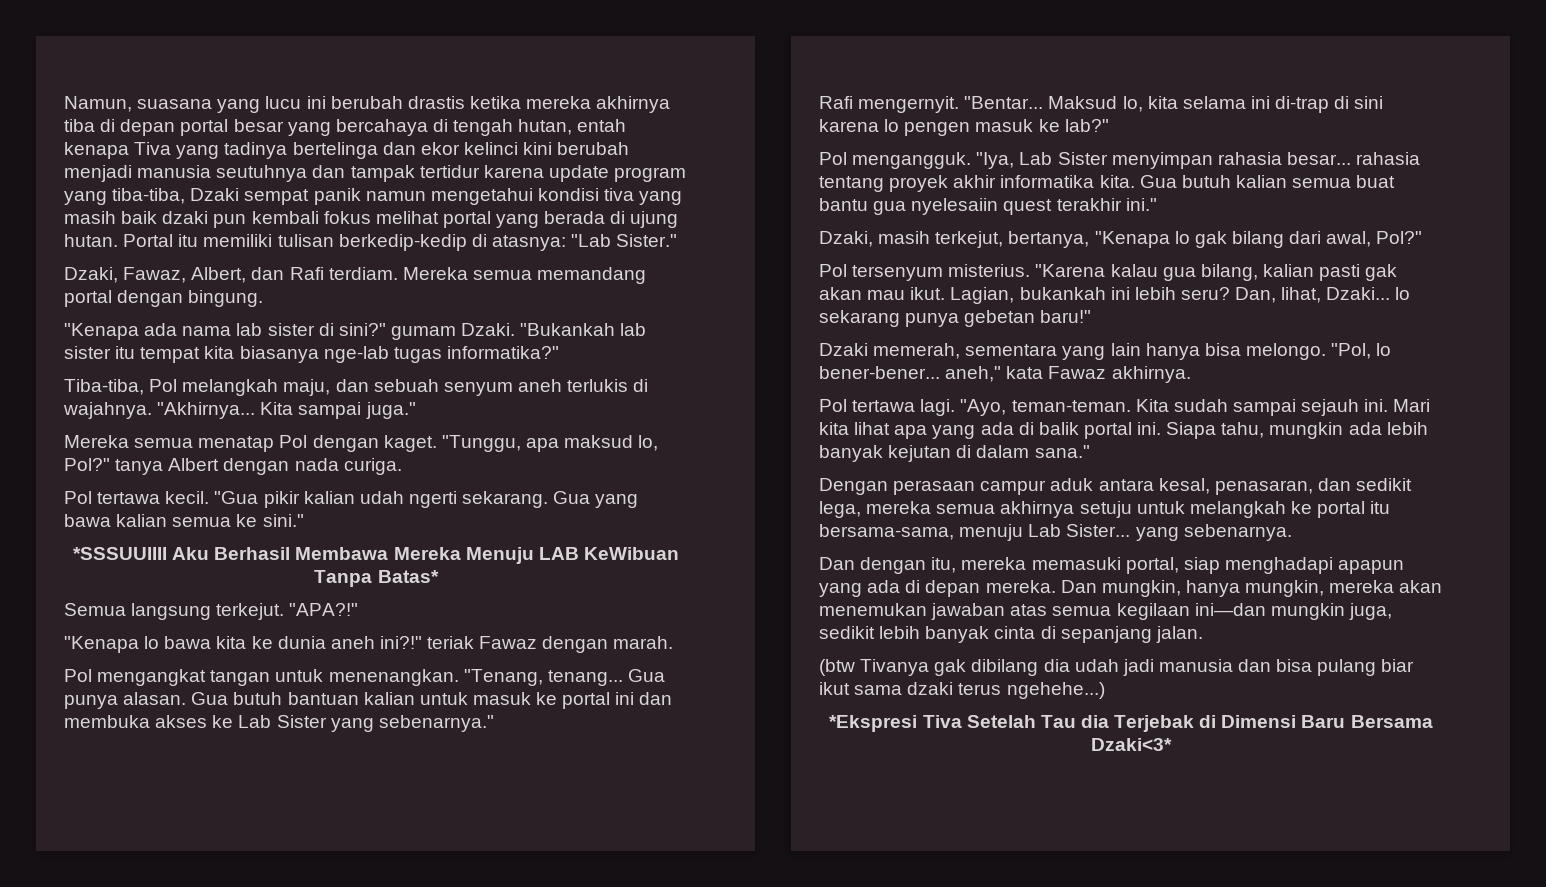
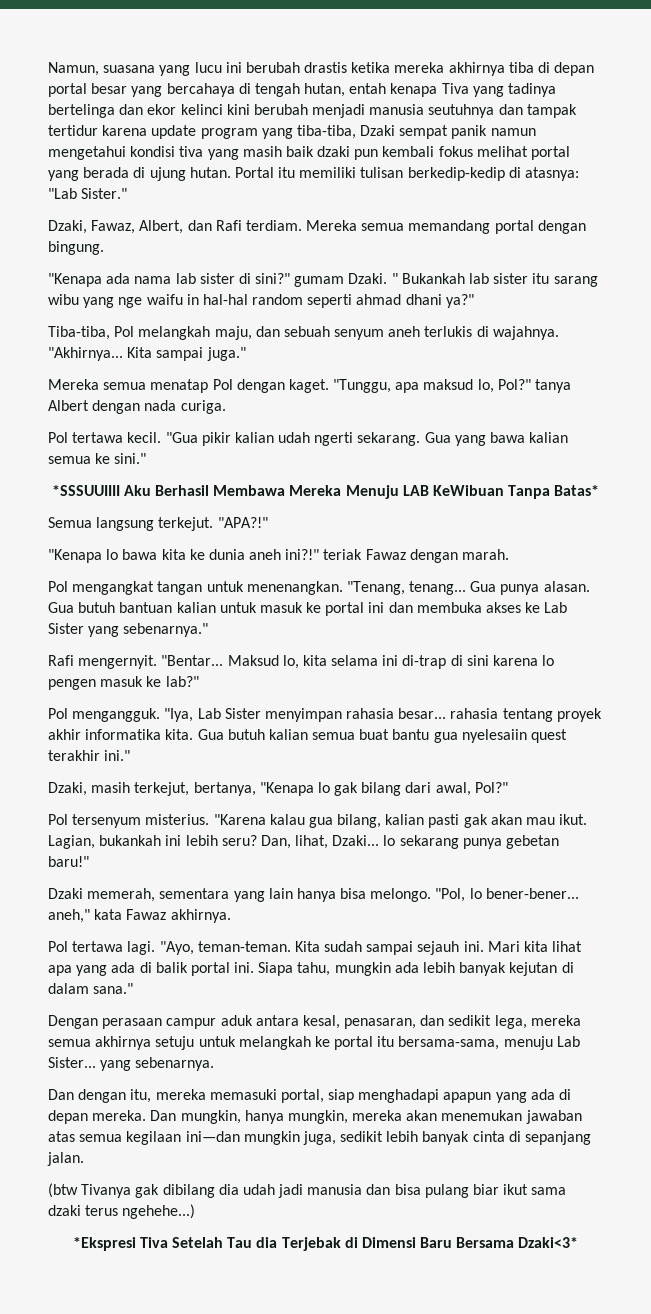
[520,323,616,336] "Bukankah -> [391,273,465,284] " Bukankah
[140,346,559,363] tempat kita biasanya nge-lab tugas informatika?" -> [553,276,598,287] [48,294,474,308] sarang wibu yang nge waifu in hal-hal random seperti ahmad dhani ya?"

